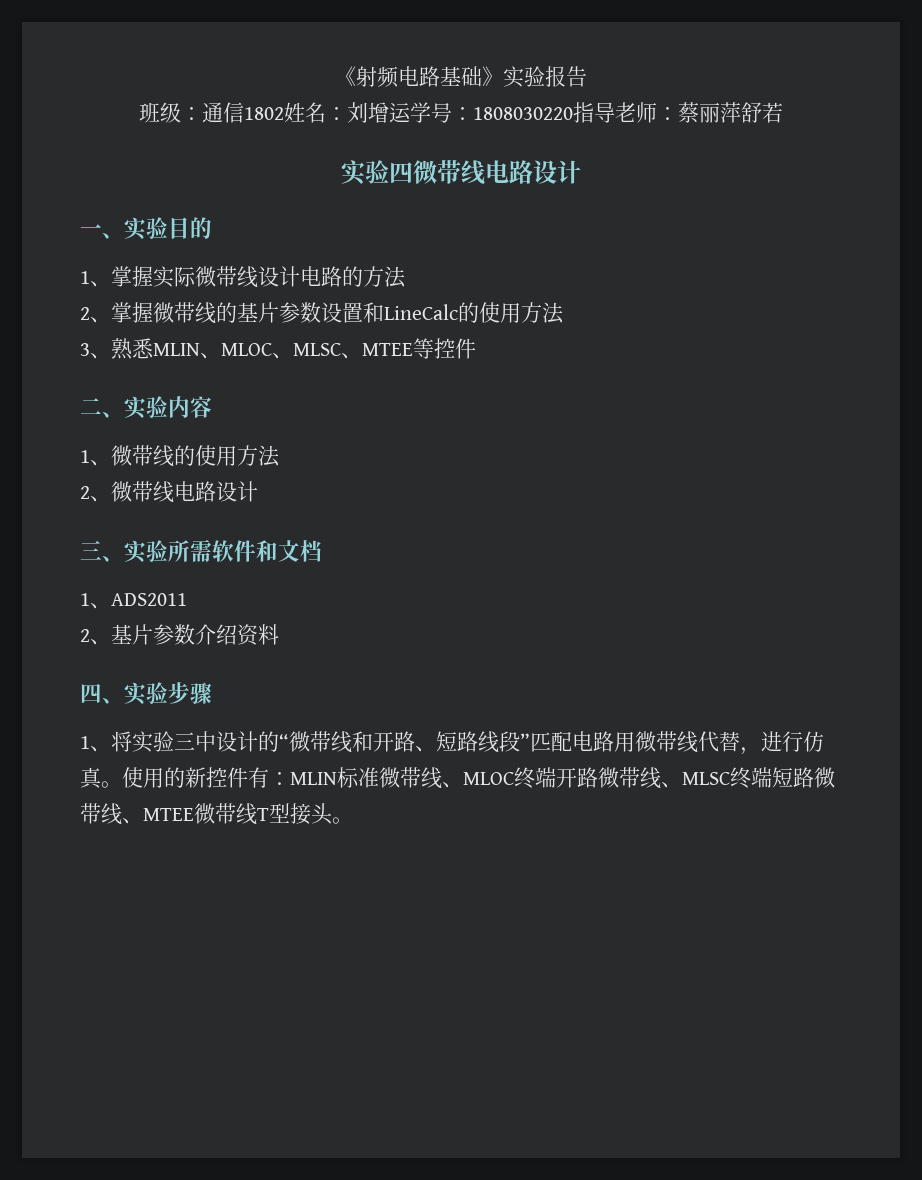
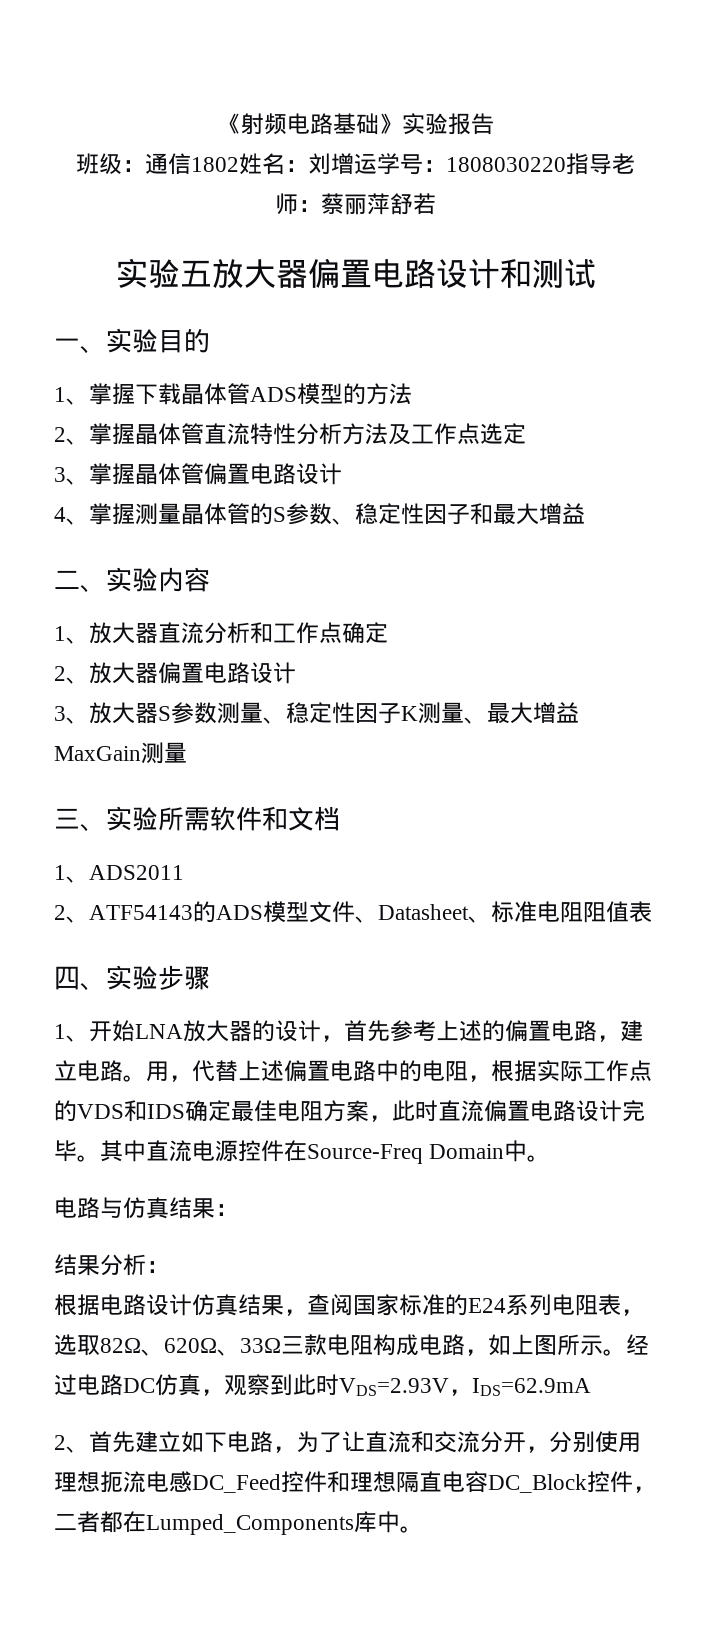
[389,160,581,185] 四微带线电路设计 -> [179,259,596,289] 五放大器偏置电路设计和测试
[153,266,342,288] 实际微带线设计电路 -> [135,383,343,405] 下载晶体管ADS模型
[153,302,564,324] [80,338,476,360] 微带线的基片参数设置和LineCalc的使用方法 // 3、熟悉MLIN、MLOC、MLSC、MTEE等控件 -> [135,423,526,445] [54,463,342,485] [54,503,585,525] 晶体管直流特性分析方法及工作点选定 // 3、掌握晶体管偏置电路设计 // 4、掌握测量晶体管的S参数、稳定性因子和最大增益
[111,445,280,467] [80,481,258,503] 微带线的使用方法 // 2、微带线电路设计 -> [89,622,388,644] [54,662,296,684] [54,702,579,724] [54,742,187,764] 放大器直流分析和工作点确定 // 2、放大器偏置电路设计 // 3、放大器S参数测量、稳定性因子K测量、最大增益MaxGain测量
[111,624,279,646] 基片参数介绍资料 -> [89,901,652,923] ATF54143的ADS模型文件、Datasheet、标准电阻阻值表
[111,731,824,755] [80,767,835,789] [80,803,333,825] 将实验三中设计的“微带线和开路、短路线段”匹配电路用微带线代替，进行仿真。使用的新控件有：MLIN标准微带线、MLOC终端开路微带线、MLSC终端短路微带线、MTEE微带线T型接头 -> [89,1020,643,1042] [54,1060,652,1082] [54,1100,645,1122] [54,1140,551,1164] [54,1197,238,1219] [54,1254,169,1276] [54,1294,644,1316] [54,1334,649,1356] [54,1374,591,1396] [54,1431,641,1453] [54,1471,656,1493] [54,1511,400,1535] 开始LNA放大器的设计，首先参考上述的偏置电路，建立电路。用，代替上述偏置电路中的电阻，根据实际工作点的VDS和IDS确定最佳电阻方案，此时直流偏置电路设计完毕。其中直流电源控件在Source-Freq Domain中。 // 电路与仿真结果： // 结果分析： // 根据电路设计仿真结果，查阅国家标准的E24系列电阻表，选取82Ω、620Ω、33Ω三款电阻构成电路，如上图所示。经过电路DC仿真，观察到此时VDS=2.93V，IDS=62.9mA // 2、首先建立如下电路，为了让直流和交流分开，分别使用理想扼流电感DC_Feed控件和理想隔直电容DC_Block控件，二者都在Lumped_Components库中

